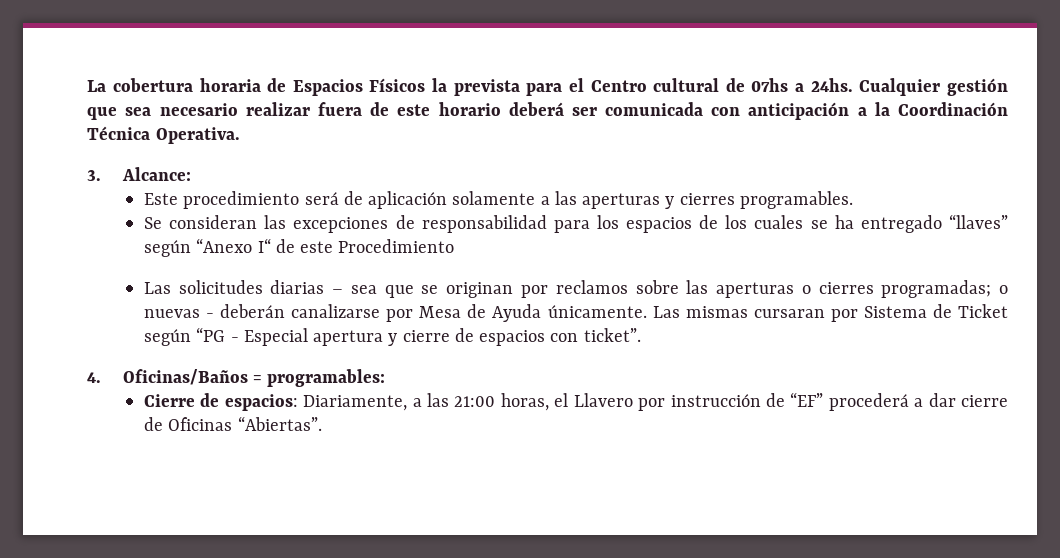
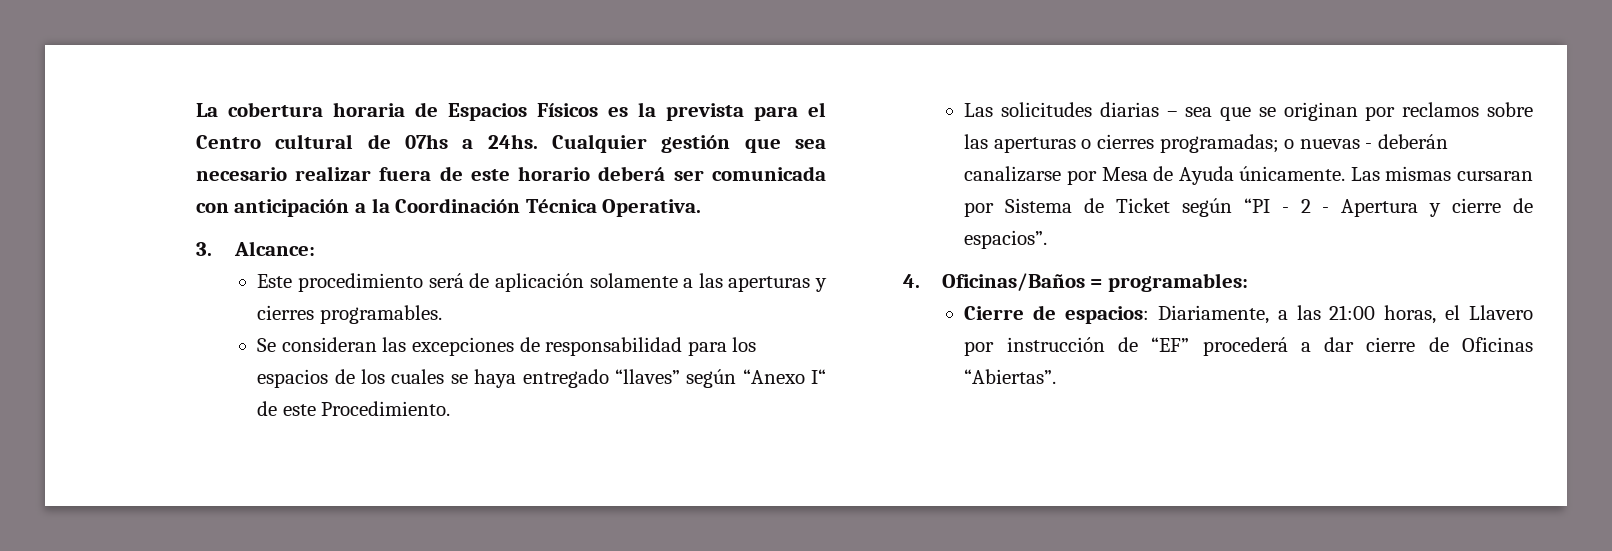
(426, 85) none -> [607,107,628,117] es
[834,215,854,229] ha -> [474,369,517,388] haya
[338,239,455,253] Procedimiento -> [321,401,451,416] Procedimiento.
[196,327,641,346] “PG - Especial apertura y cierre de espacios con ticket”. -> [1243,198,1533,217] [964,230,1048,249] “PI - 2 - Apertura y cierre de espacios”.

